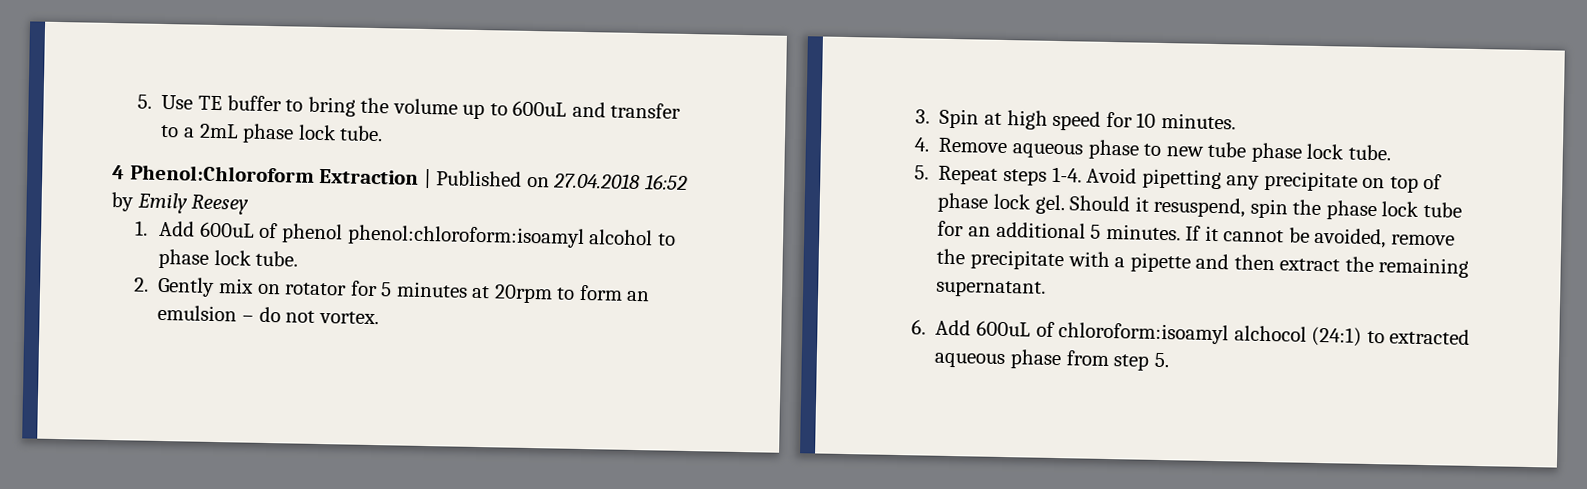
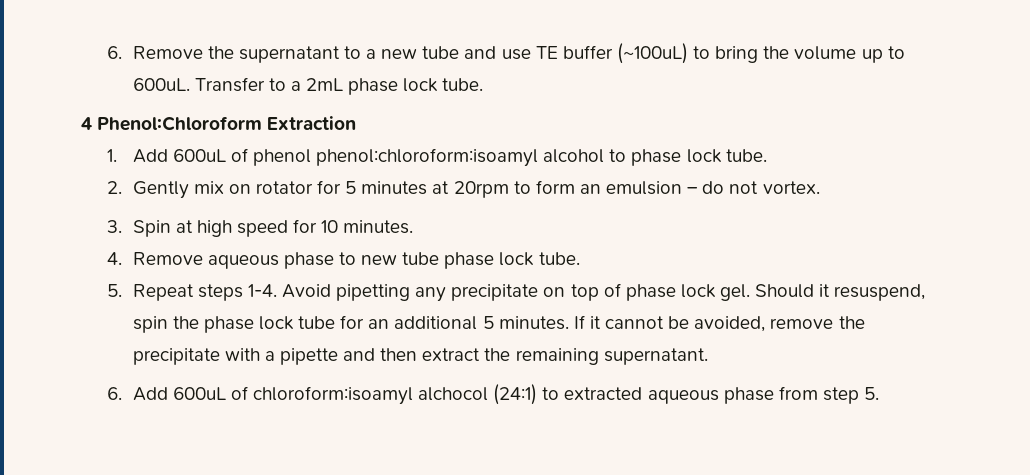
[137,94,194,110] 5. Use -> [106,46,531,63] 6. Remove the supernatant to a new tube and use
(282, 103) none -> [616,43,688,64] (~100uL)
[512,100,682,119] 600uL and transfer -> [132,77,265,92] 600uL. Transfer
[423,168,688,190] [111,192,250,215] | Published on 27.04.2018 16:52 by Emily Reesey -> (357, 123) none

